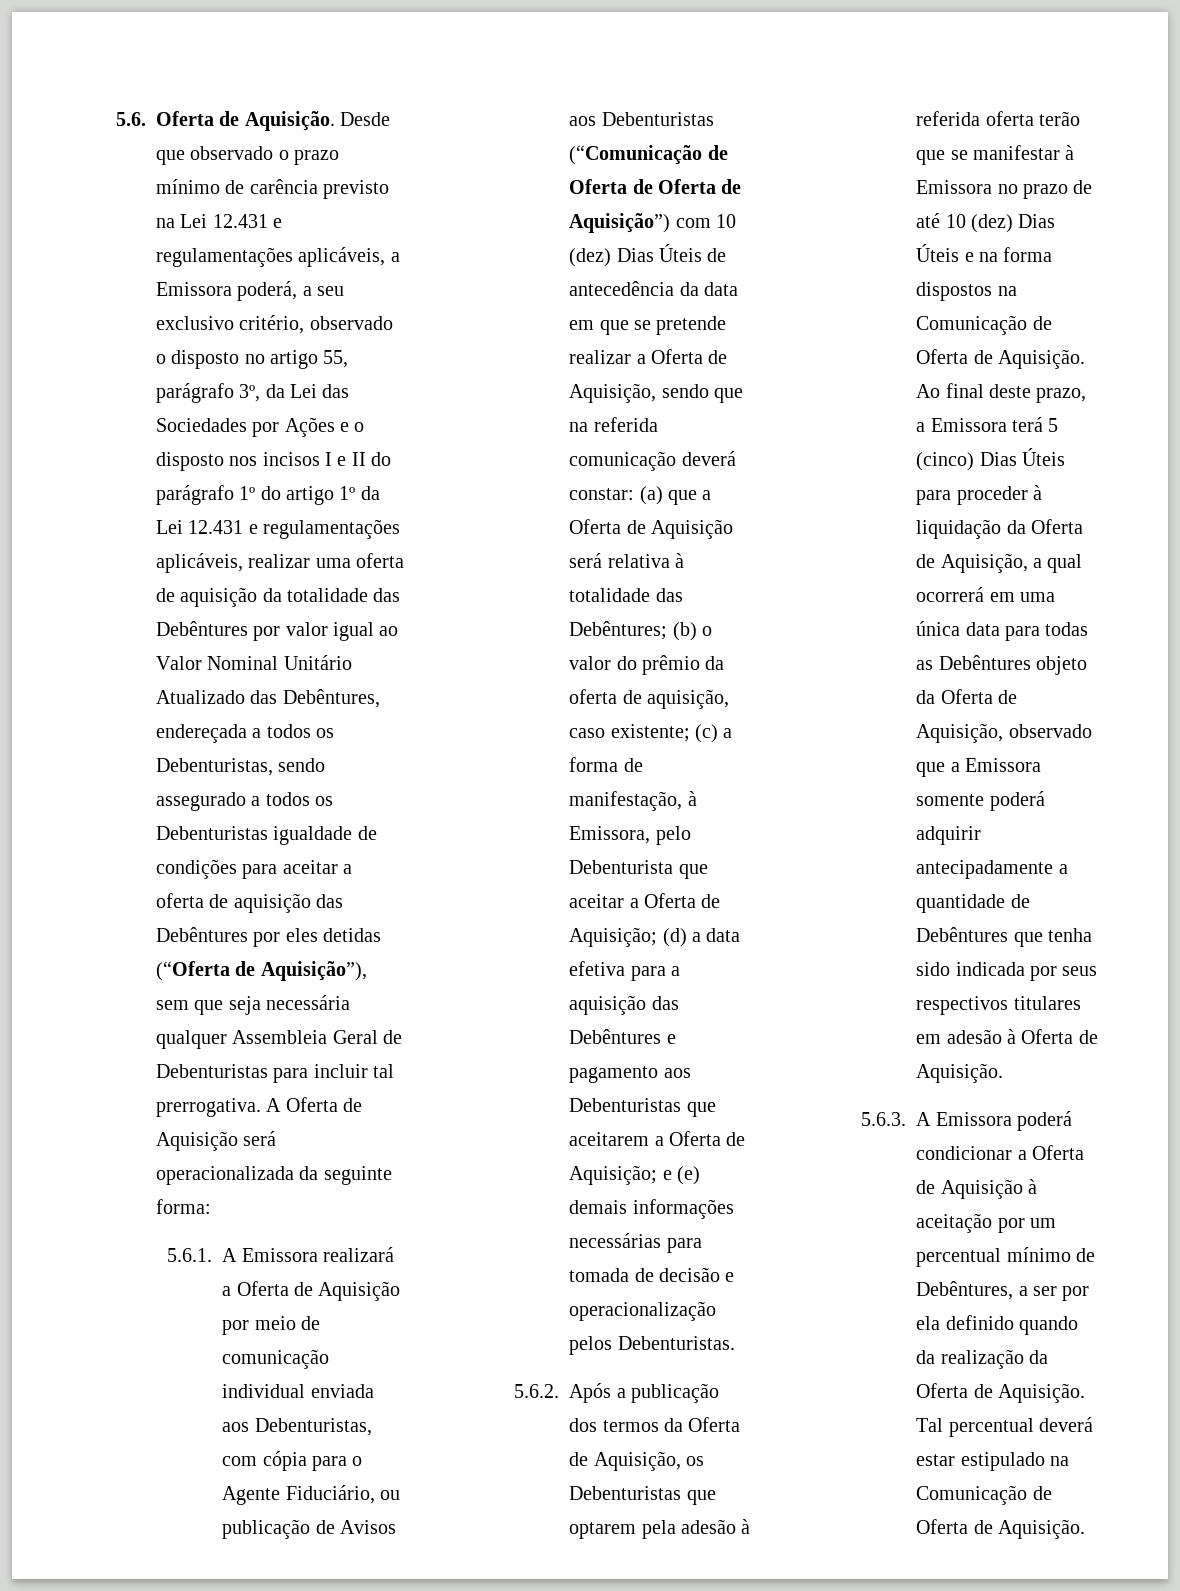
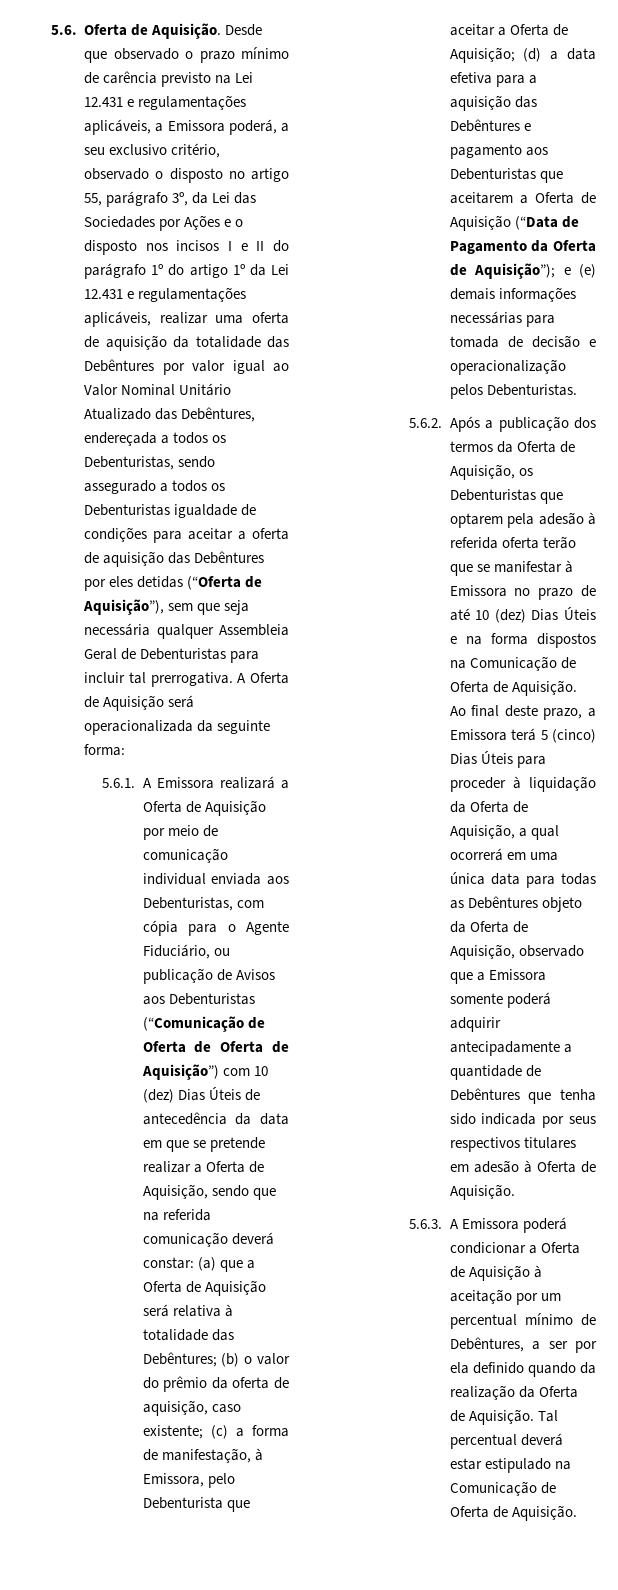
[569,1165,658,1185] Aquisição; -> [449,215,579,231] [449,240,596,254] [449,263,556,279] Aquisição (“Data de Pagamento da Oferta de Aquisição”);

